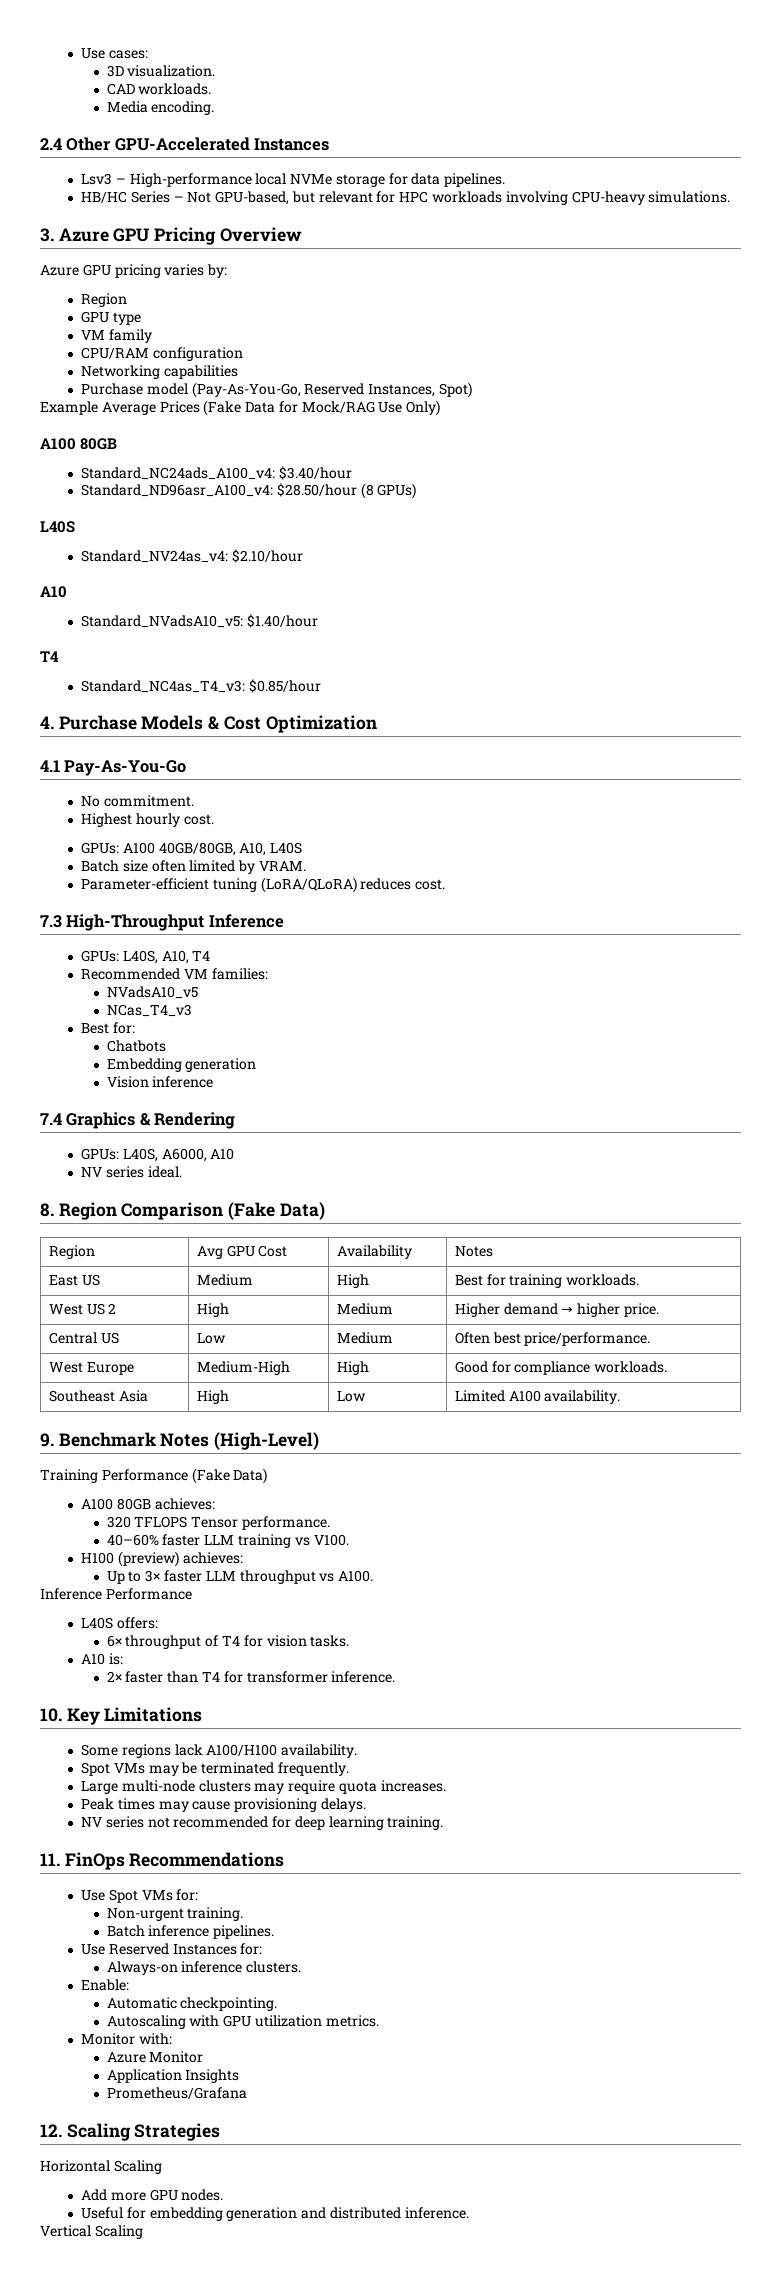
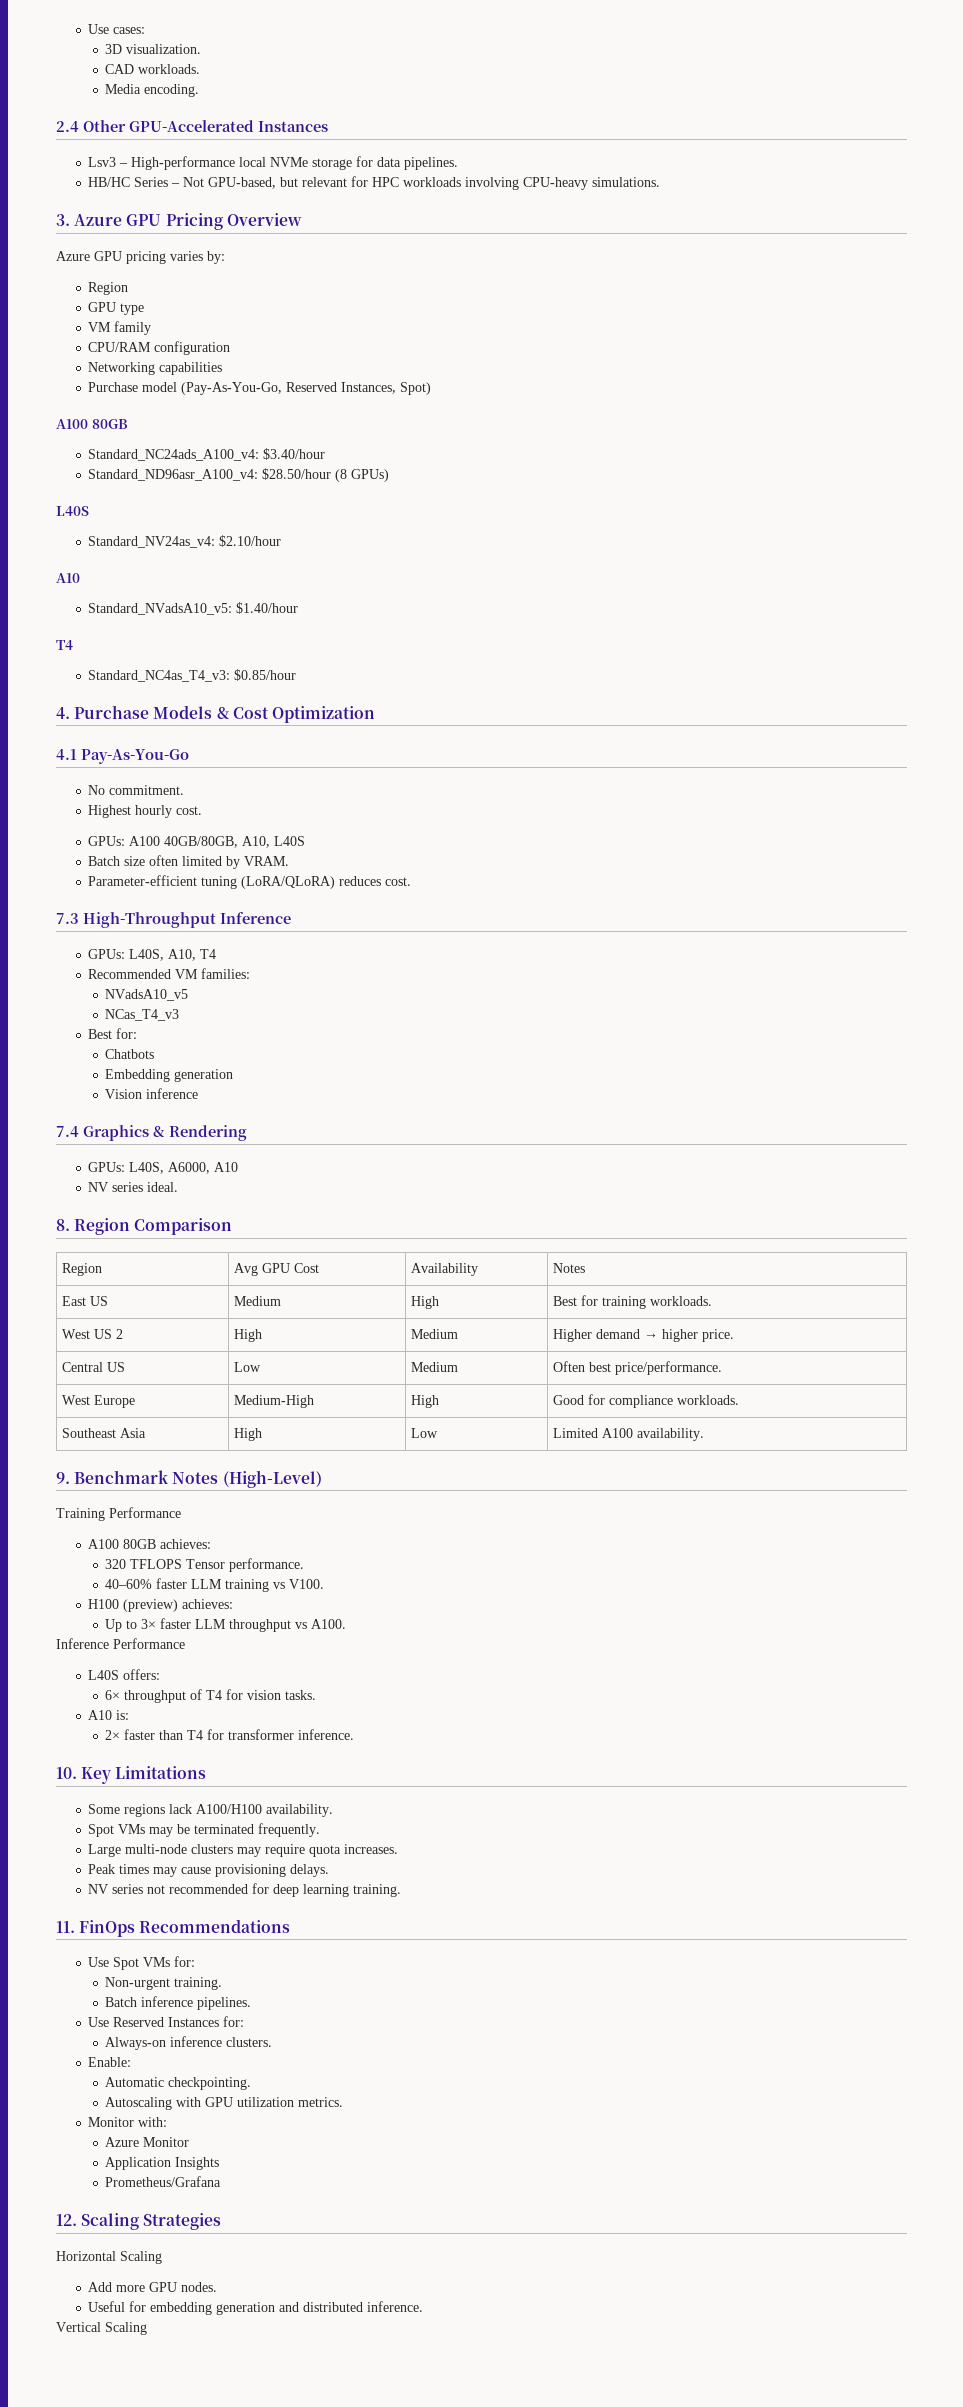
[40,400,441,416] // Example Average Prices (Fake Data for Mock/RAG Use Only) -> (432, 388) none
[228,1202,325,1220] (Fake Data) -> (233, 1226) none
[191,1468,268,1484] (Fake Data) -> (181, 1512) none

